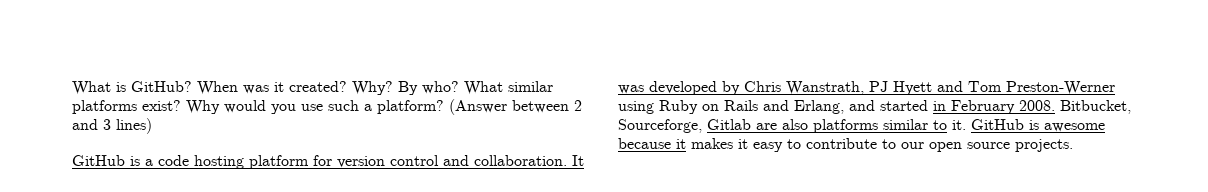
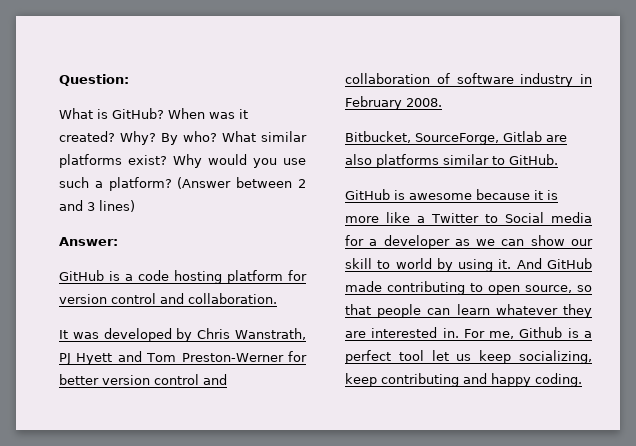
(72, 88) none -> [59,74,129,86] Question: //
(152, 126) none -> [59,237,118,246] // Answer:
(567, 160) none -> (277, 298) //
[618,100,928,114] using Ruby on Rails and Erlang, and started -> [288,351,307,362] [59,374,227,385] [345,73,574,87] for better version control and collaboration of software industry
[1060,100,1131,114] [618,119,702,133] Bitbucket, Sourceforge, -> [345,131,499,145] // Bitbucket, SourceForge,
[952,120,966,130] it. -> [509,154,558,165] GitHub. //
[691,138,1073,152] makes it easy to contribute to our open source projects. -> [547,190,558,200] [345,212,592,223] [345,235,593,249] [345,258,592,272] [345,281,592,295] [345,304,592,318] [345,327,592,339] [345,350,592,364] [345,373,582,387] is more like a Twitter to Social media for a developer as we can show our skill to world by using it. And GitHub made contributing to open source, so that people can learn whatever they are interested in. For me, Github is a perfect tool let us keep socializing, keep contributing and happy coding.

